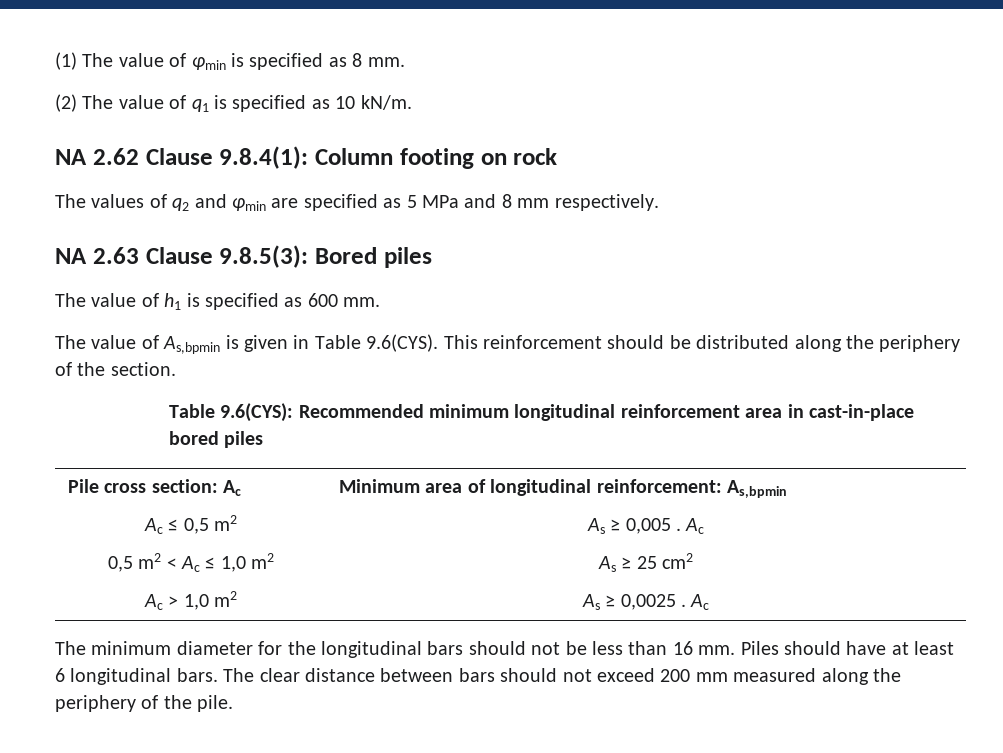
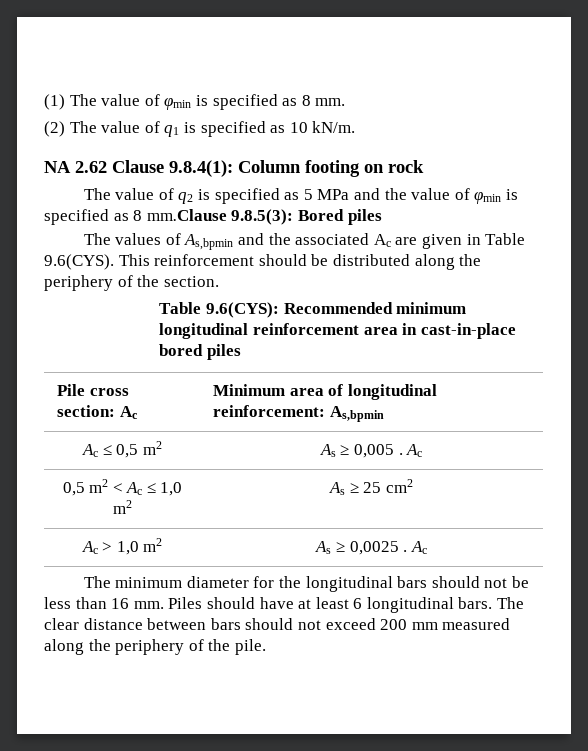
[91,194,145,208] values -> [115,188,155,200] value
[194,194,299,211] and φmin are -> [198,189,211,200] is
[501,194,659,211] [55,245,432,268] [55,293,381,310] [55,335,239,354] 8 mm respectively. // NA 2.63 Clause 9.8.5(3): Bored piles // The value of h1 is specified as 600 mm. // The value of As,bpmin is -> [384,188,518,204] [44,209,382,225] [83,233,418,250] the value of φmin is specified as 8 mm.Clause 9.8.5(3): Bored piles // The values of As,bpmin and the associated Ac are

